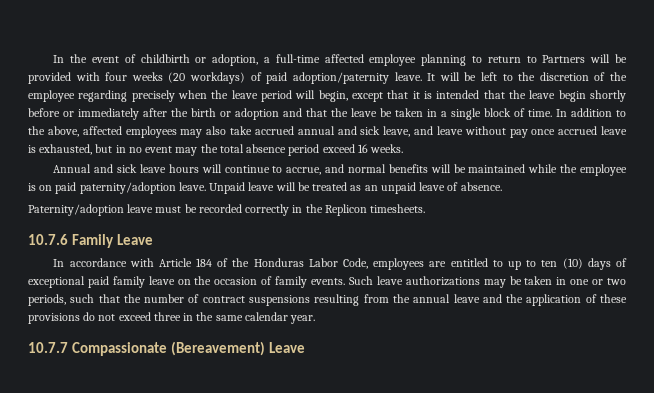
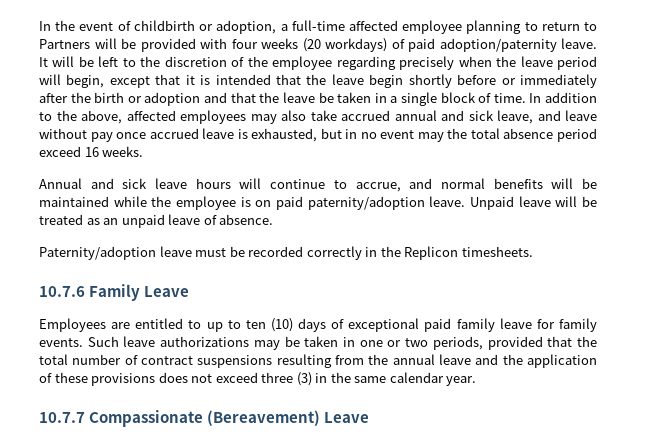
[53,258,425,270] In accordance with Article 184 of the Honduras Labor Code, employees -> [39,318,106,332] Employees
[177,276,273,285] on the occasion of -> [536,319,555,329] for
[70,294,141,303] such that the -> [487,336,598,350] [39,354,68,365] provided that the total
[83,312,96,321] do -> [158,372,188,383] does
(181, 316) none -> [296,372,312,386] (3)

